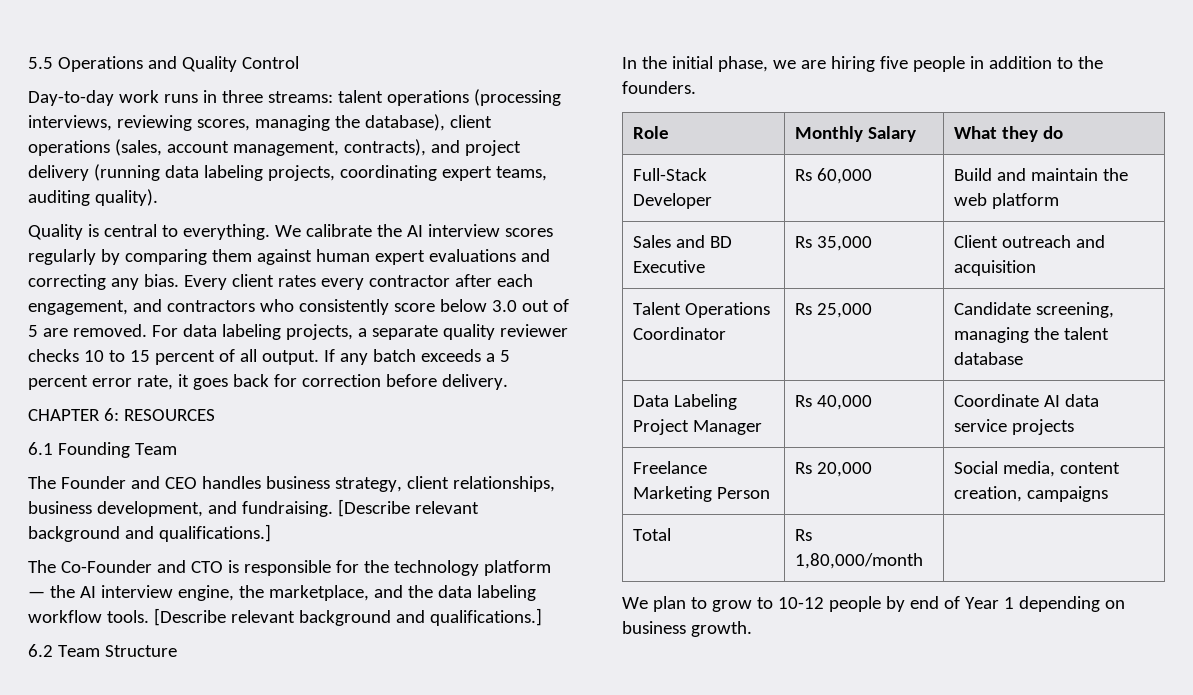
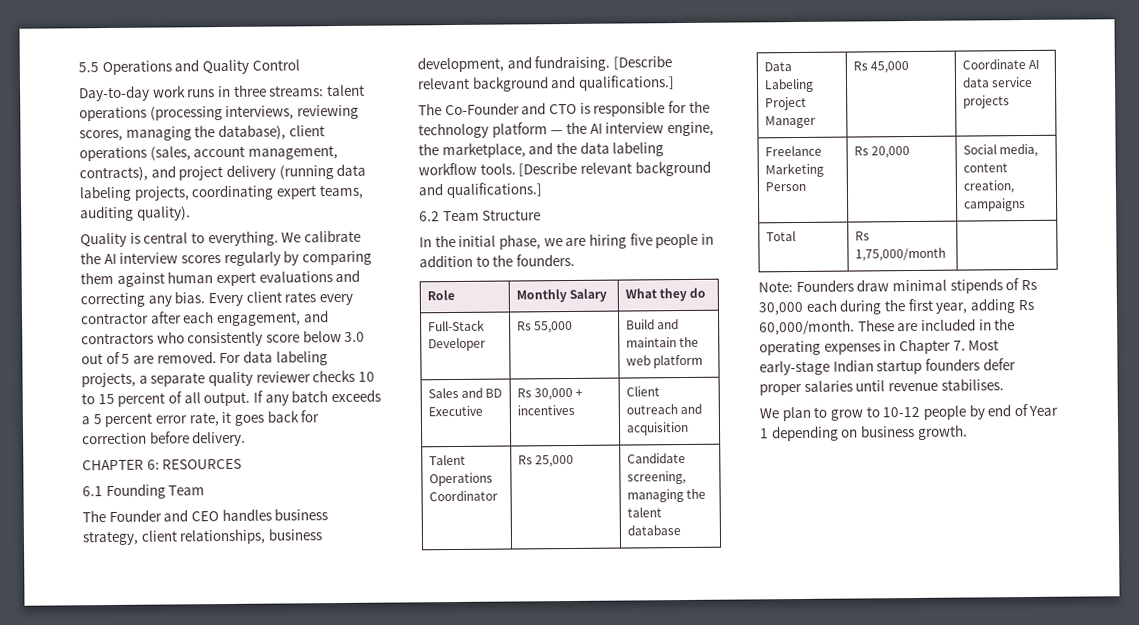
[816,168,872,184] 60,000 -> [534,320,574,334] 55,000
[816,236,872,251] 35,000 -> [534,387,584,401] [516,404,575,416] 30,000 + incentives
[816,395,872,410] 40,000 -> [870,61,910,74] 45,000
[794,553,923,569] 1,80,000/month | -> [854,247,946,262] [758,278,1037,294] [758,298,1034,316] [759,318,1016,336] [759,338,1000,356] [759,358,1016,376] [759,378,1004,396] 1,75,000/month | // Note: Founders draw minimal stipends of Rs 30,000 each during the first year, adding Rs 60,000/month. These are included in the operating expenses in Chapter 7. Most early-stage Indian startup founders defer proper salaries until revenue stabilises.

